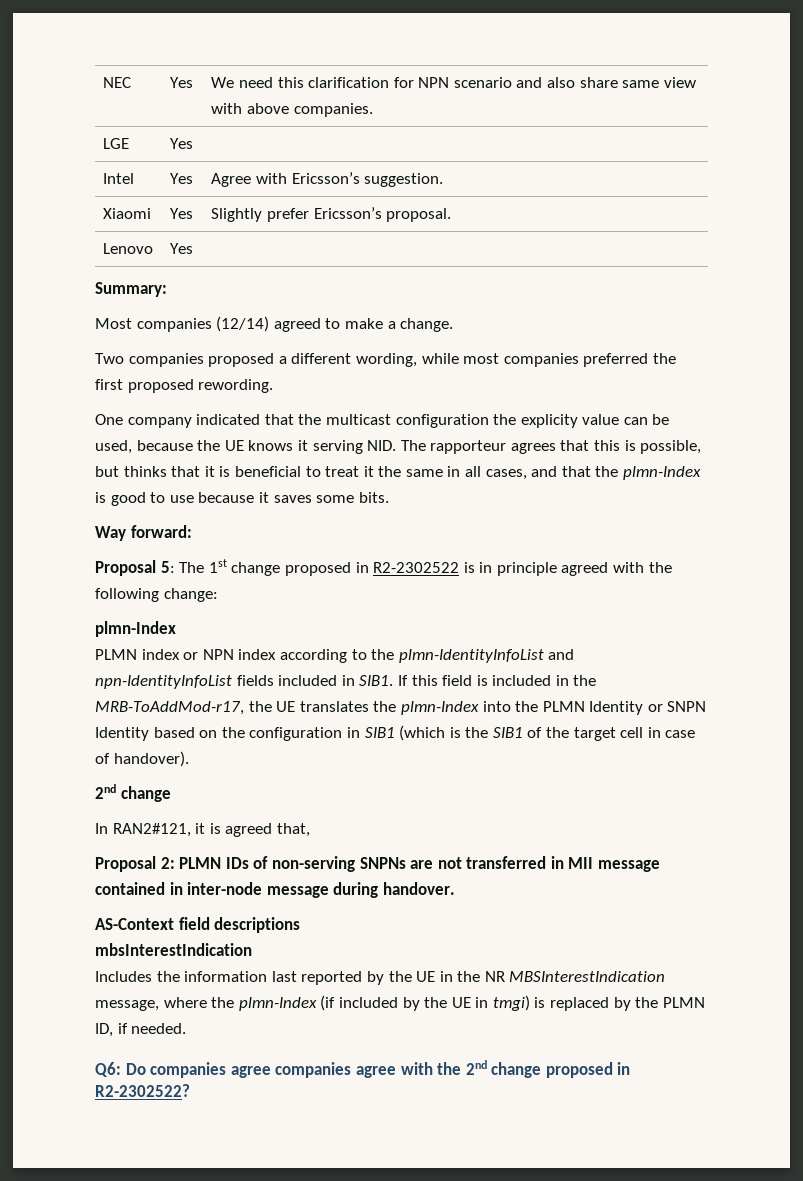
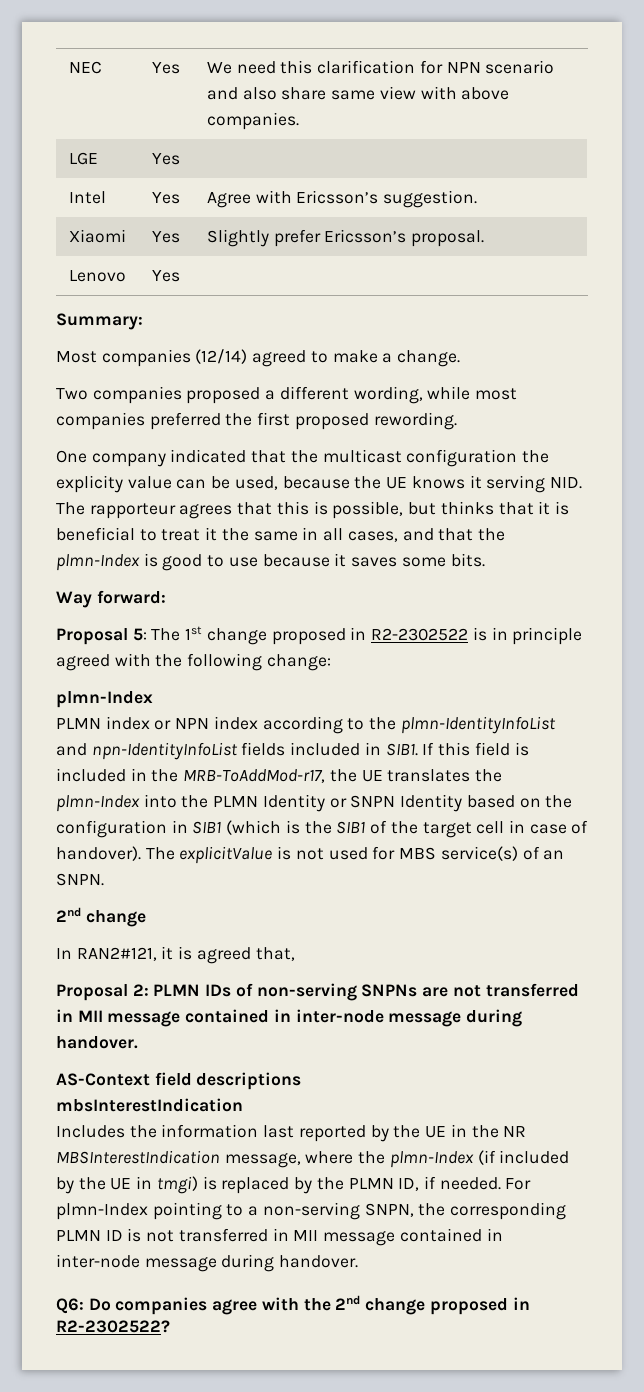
(189, 759) none -> [145,846,565,864] [56,873,104,886] The explicitValue is not used for MBS service(s) of an SNPN.
(187, 1028) none -> [505,1178,532,1190] [56,1202,567,1220] [56,1228,503,1246] [56,1254,359,1272] For plmn-Index pointing to a non-serving SNPN, the corresponding PLMN ID is not transferred in MII message contained in inter-node message during handover.
[275,1062,396,1078] companies agree -> (258, 1307) none

